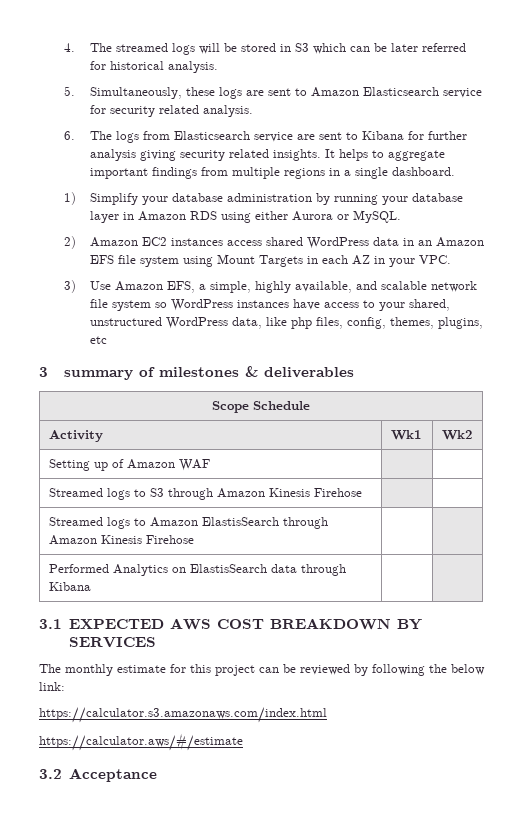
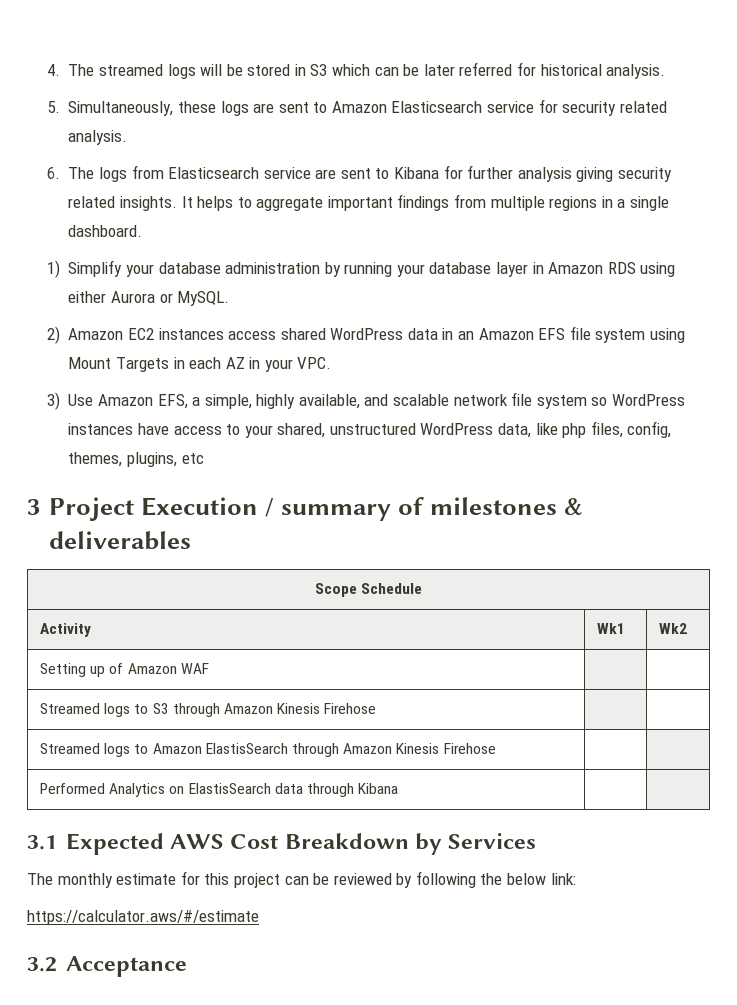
(48, 372) none -> [48,497,274,521] Project Execution /
[68,618,422,630] [68,637,156,648] EXPECTED AWS COST BREAKDOWN BY SERVICES -> [65,833,537,855] Expected AWS Cost Breakdown by Services
[39,707,327,723] // https://calculator.s3.amazonaws.com/index.html -> (576, 879) none

